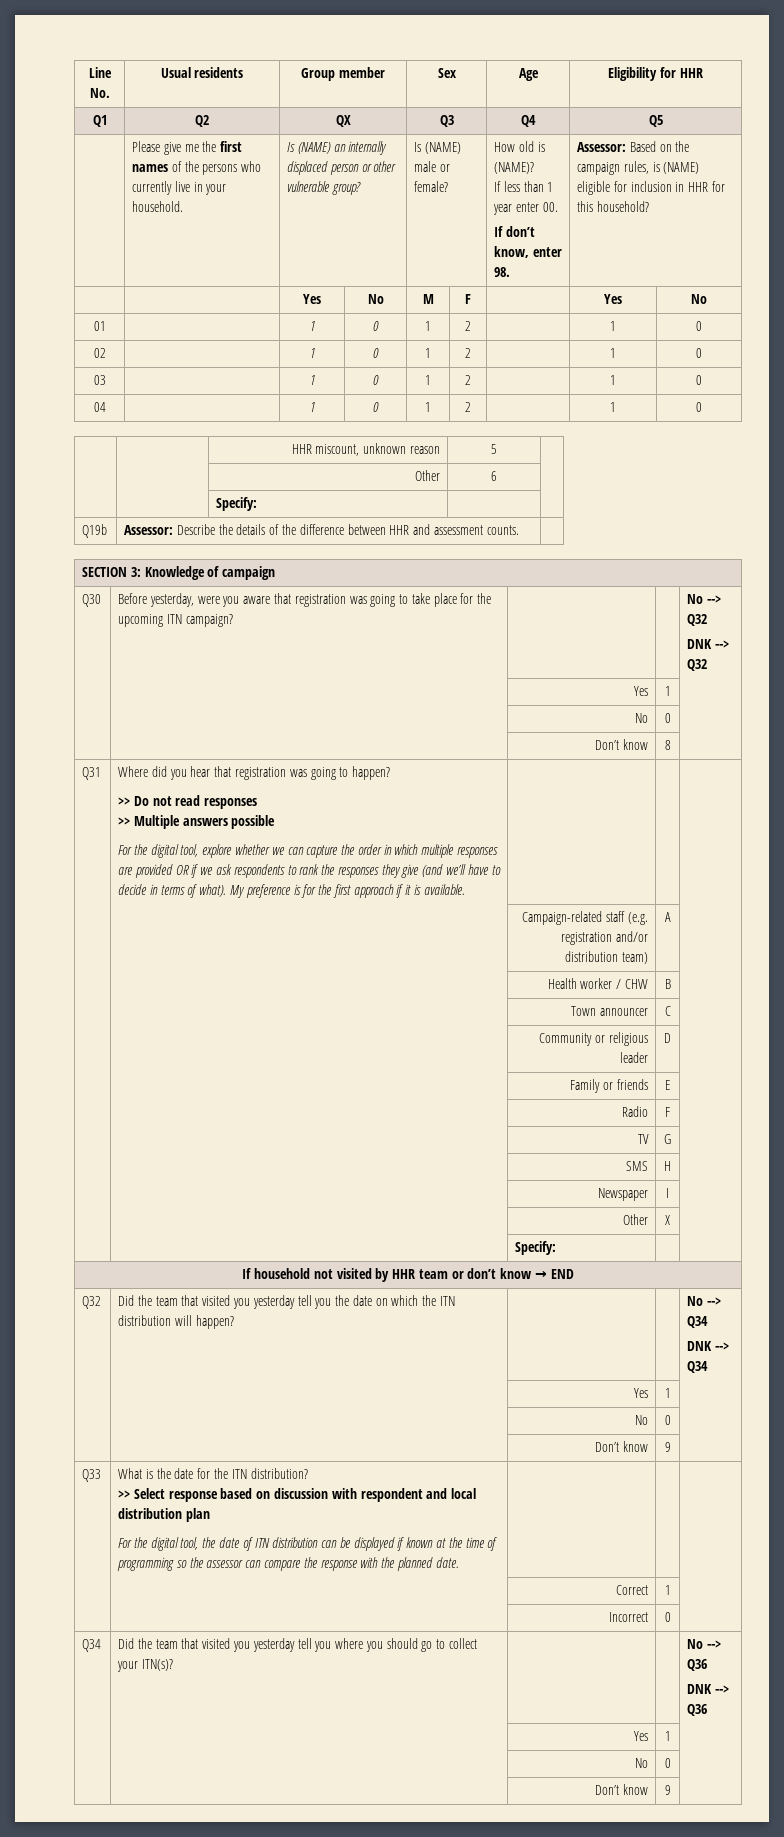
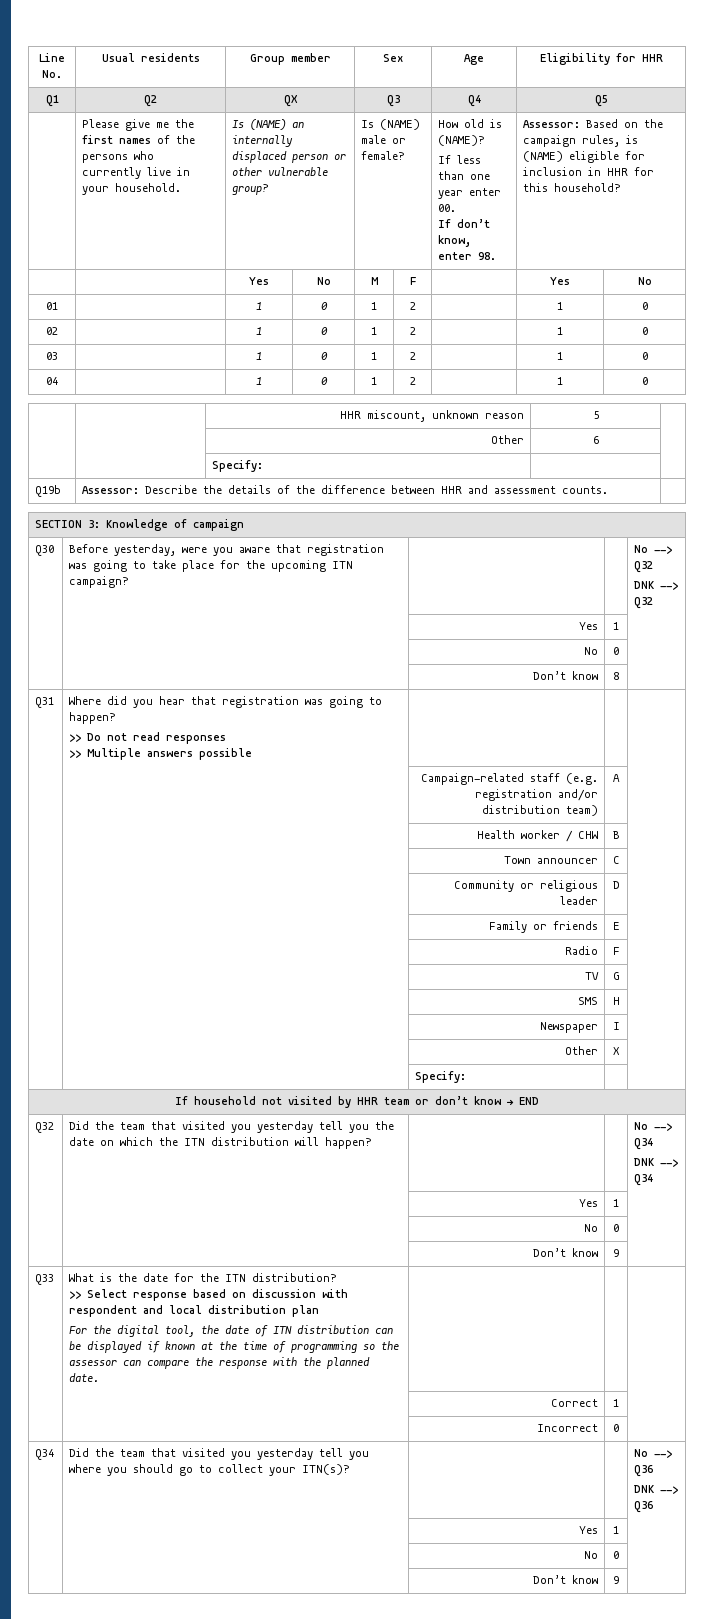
[547,182,554,192] 1 -> [470,174,491,180] one
[118,844,498,858] [118,864,501,878] [118,884,465,898] // For the digital tool, explore whether we can capture the order in which multiple responses are provided OR if we ask respondents to rank the responses they give (and we’ll have to decide in terms of what). My preference is for the first approach if it is available. -> (253, 754) none

